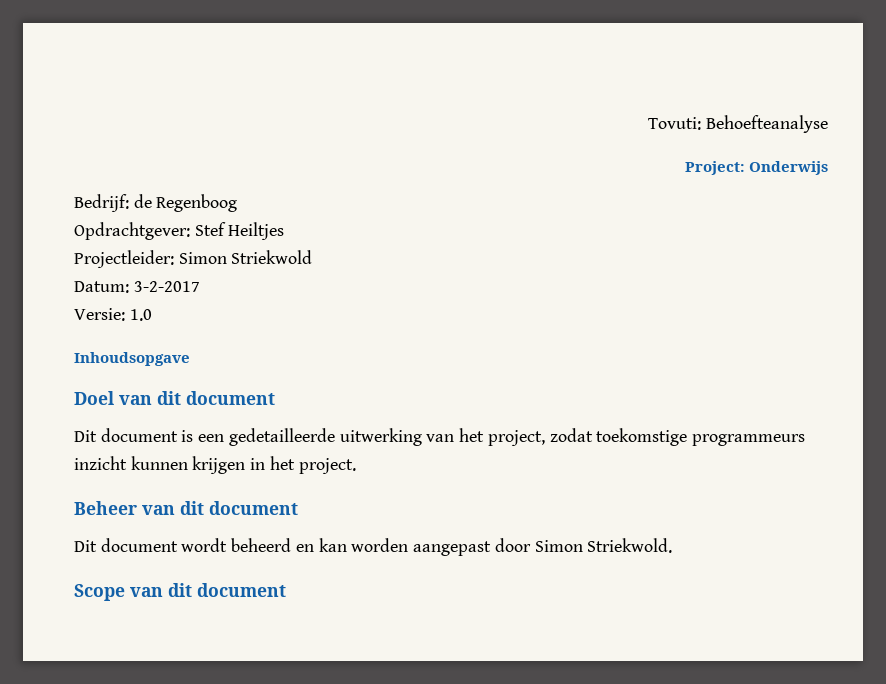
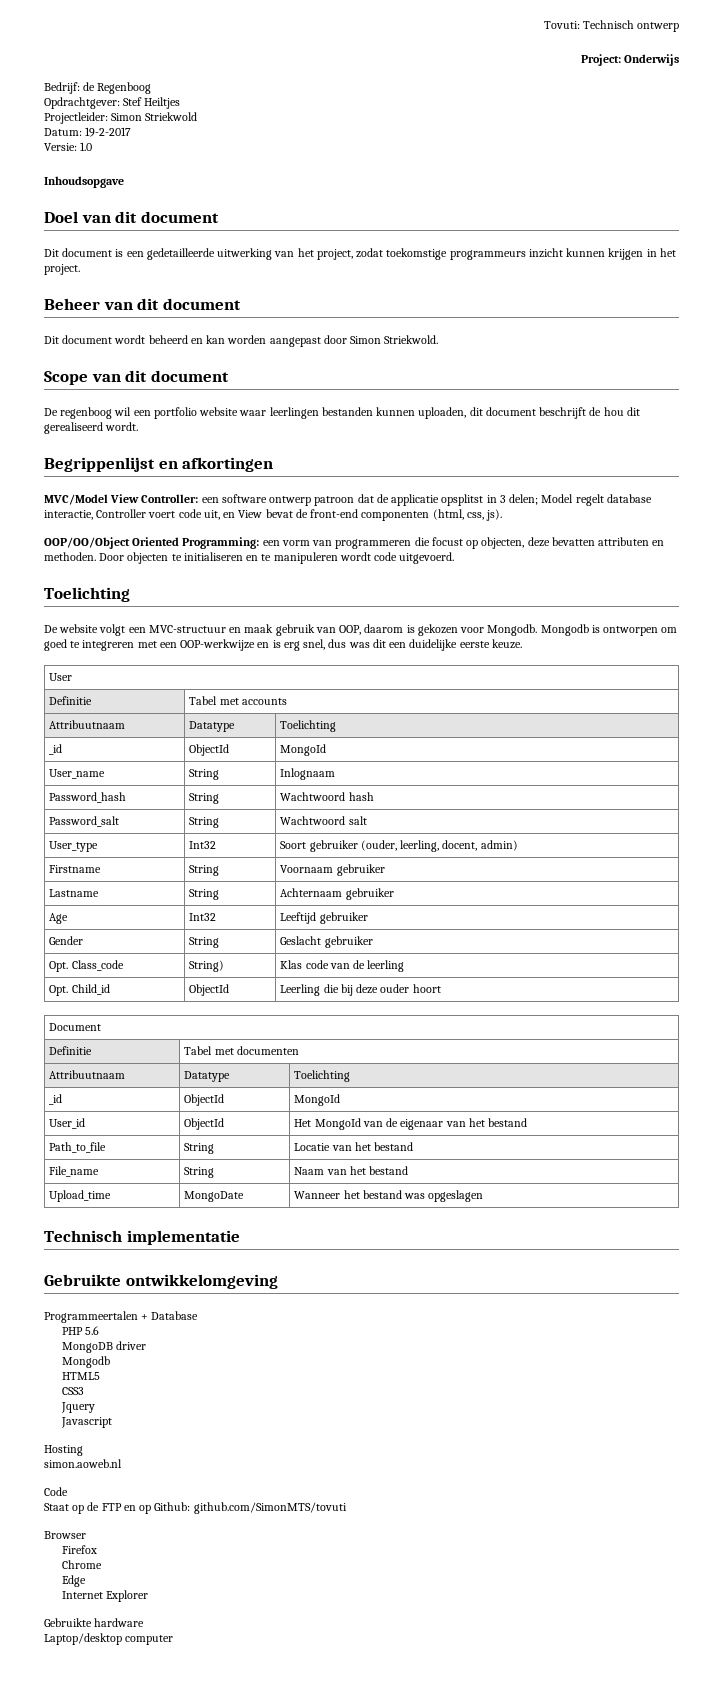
[706,115,828,133] Behoefteanalyse -> [582,20,679,32] Technisch ontwerp
[133,281,200,292] 3-2-2017 -> [85,127,132,137] 19-2-2017
(286, 590) none -> [44,407,640,419] [44,422,139,434] [44,457,274,472] [44,494,652,506] [44,509,503,521] [44,537,665,549] [44,552,455,564] [44,587,130,602] [44,624,678,636] [44,639,522,651] [49,673,73,681] [49,696,93,705] [189,696,287,705] [49,720,126,729] [189,721,236,732] [280,720,337,732] [49,744,63,755] [189,744,230,756] [280,744,327,756] [49,769,106,779] [189,769,220,780] [280,768,336,780] [49,792,127,803] [189,793,220,804] [280,792,374,801] [49,816,120,827] [189,817,220,828] [280,816,367,825] [49,841,99,852] [189,841,217,849] [280,840,518,852] [49,865,102,873] [189,865,220,876] [280,864,385,876] [49,889,100,897] [189,889,220,900] [280,888,394,900] [49,913,69,924] [189,913,217,921] [280,912,368,924] [49,936,84,945] [189,937,220,948] [280,936,373,948] [49,960,124,972] [189,960,225,972] [280,960,405,972] [49,984,110,996] [189,984,230,996] [280,984,441,996] [49,1023,102,1031] [49,1046,93,1055] [184,1046,299,1055] [49,1070,126,1079] [184,1071,231,1082] [294,1070,351,1082] [49,1094,63,1105] [184,1094,225,1106] [294,1094,341,1106] [49,1118,86,1129] [184,1118,225,1130] [294,1118,528,1130] [49,1142,107,1153] [184,1143,215,1154] [294,1142,414,1151] [49,1166,100,1177] [184,1167,215,1178] [294,1166,409,1175] [49,1190,112,1202] [184,1191,245,1202] [294,1190,484,1202] [44,1230,240,1245] [44,1274,278,1289] [44,1311,199,1323] [61,1326,100,1335] [61,1341,147,1353] [61,1356,110,1368] [61,1372,100,1380] [61,1387,84,1395] [60,1402,95,1413] [60,1417,112,1428] [44,1445,83,1456] [44,1459,122,1468] [44,1487,68,1496] [44,1502,347,1514] [44,1531,86,1539] [61,1545,97,1554] [61,1560,102,1569] [61,1575,86,1587] [61,1590,149,1602] [44,1618,145,1627] [44,1633,174,1645] // De regenboog wil een portfolio website waar leerlingen bestanden kunnen uploaden, dit document beschrijft de hou dit gerealiseerd wordt. // Begrippenlijst en afkortingen // MVC/Model View Controller: een software ontwerp patroon dat de applicatie opsplitst in 3 delen; Model regelt database interactie, Controller voert code uit, en View bevat de front-end componenten (html, css, js). // OOP/OO/Object Oriented Programming: een vorm van programmeren die focust op objecten, deze bevatten attributen en methoden. Door objecten te initialiseren en te manipuleren wordt code uitgevoerd. // Toelichting // De website volgt een MVC-structuur en maak gebruik van OOP, daarom is gekozen voor Mongodb. Mongodb is ontworpen om goed te integreren met een OOP-werkwijze en is erg snel, dus was dit een duidelijke eerste keuze. // User // Definitie | Tabel met accounts // Attribuutnaam | Datatype | Toelichting // _id | ObjectId | MongoId // User_name | String | Inlognaam // Password_hash | String | Wachtwoord hash // Password_salt | String | Wachtwoord salt // User_type | Int32 | Soort gebruiker (ouder, leerling, docent, admin) // Firstname | String | Voornaam gebruiker // Lastname | String | Achternaam gebruiker // Age | Int32 | Leeftijd gebruiker // Gender | String | Geslacht gebruiker // Opt. Class_code | String) | Klas code van de leerling // Opt. Child_id | ObjectId | Leerling die bij deze ouder hoort // Document // Definitie | Tabel met documenten // Attribuutnaam | Datatype | Toelichting // _id | ObjectId | MongoId // User_id | ObjectId | Het MongoId van de eigenaar van het bestand // Path_to_file | String | Locatie van het bestand // File_name | String | Naam van het bestand // Upload_time | MongoDate | Wanneer het bestand was opgeslagen // Technisch implementatie // Gebruikte ontwikkelomgeving // Programmeertalen + Database // PHP 5.6 // MongoDB driver // Mongodb // HTML5 // CSS3 // Jquery // Javascript // Hosting // simon.aoweb.nl // Code // Staat op de FTP en op Github: github.com/SimonMTS/tovuti // Browser // Firefox // Chrome // Edge // Internet Explorer // Gebruikte hardware // Laptop/desktop computer

